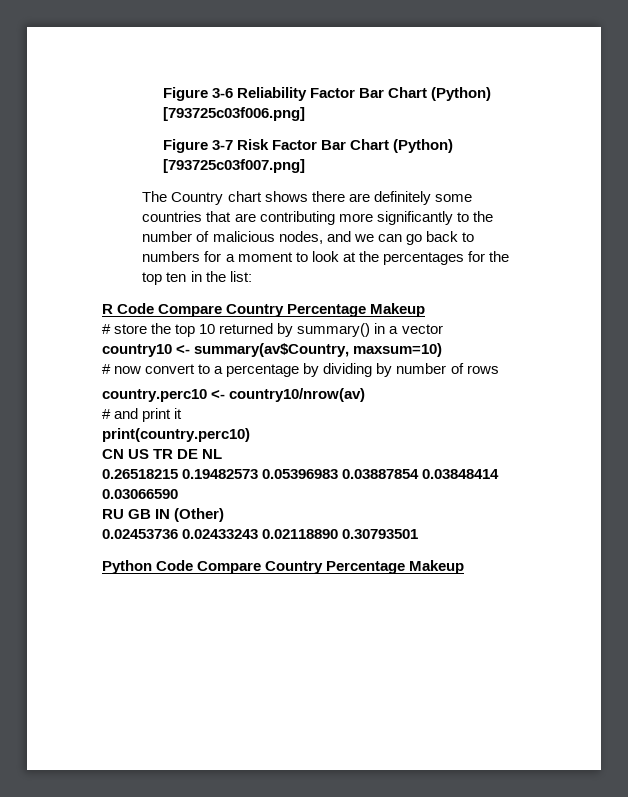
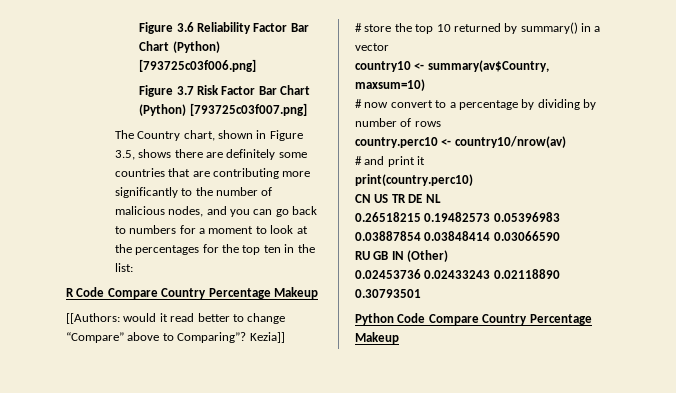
[162,87,233,101] Figure 3-6 -> [139,22,194,34] Figure 3.6
[211,140,233,150] 3-7 -> [176,86,194,95] 3.7
[227,191,262,202] chart -> [183,130,303,141] [114,150,135,160] chart, shown in Figure 3.5,
[353,234,374,242] we -> [230,209,251,217] you
(426, 310) none -> [66,313,286,324] [66,332,285,343] // [[Authors: would it read better to change “Compare” above to Comparing”? Kezia]]

